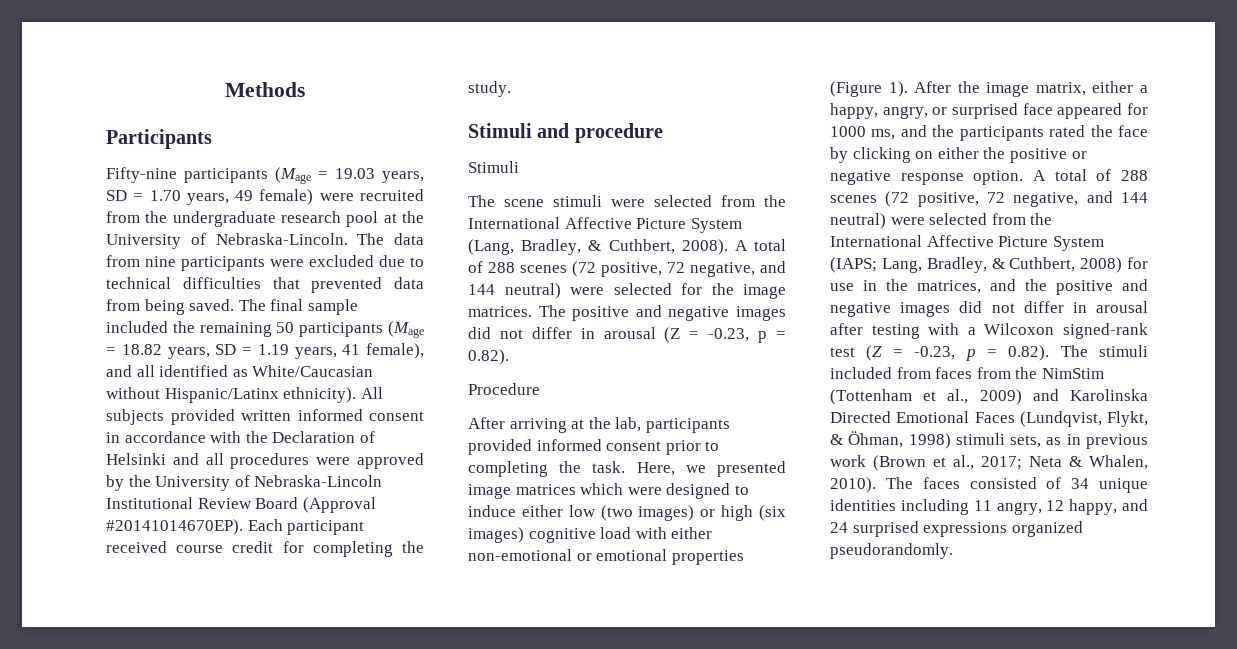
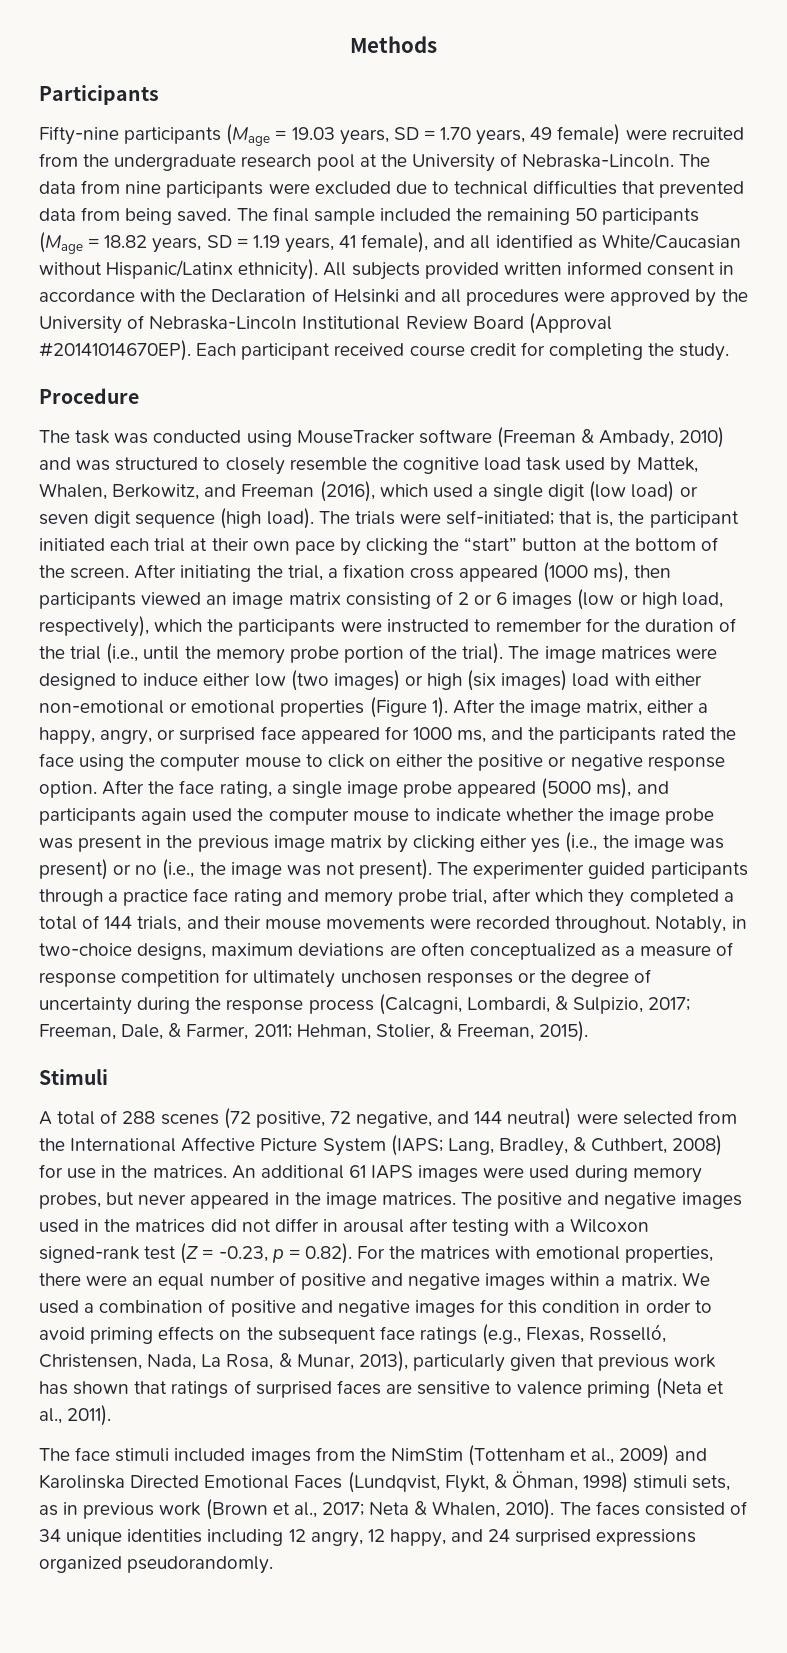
[468,123,663,143] [468,161,519,173] [468,195,786,207] [468,217,742,233] [468,239,786,255] [468,261,786,277] [468,283,786,299] [468,305,786,321] [468,327,786,343] [468,349,509,365] [468,383,540,395] [468,417,730,433] [468,439,720,455] [468,461,786,477] Stimuli and procedure // Stimuli // The scene stimuli were selected from the International Affective Picture System (Lang, Bradley, & Cuthbert, 2008). A total of 288 scenes (72 positive, 72 negative, and 144 neutral) were selected for the image matrices. The positive and negative images did not differ in arousal (Z = -0.23, p = 0.82). // Procedure // After arriving at the lab, participants provided informed consent prior to completing the task. Here, we presented -> [39,388,139,404] [39,427,725,448] [39,457,698,475] [39,481,698,502] [39,508,739,529] [39,537,718,556] [39,562,671,583] [39,589,723,610] [39,616,737,637] [39,643,540,664] Procedure // The task was conducted using MouseTracker software (Freeman & Ambady, 2010) and was structured to closely resemble the cognitive load task used by Mattek, Whalen, Berkowitz, and Freeman (2016), which used a single digit (low load) or seven digit sequence (high load). The trials were self-initiated; that is, the participant initiated each trial at their own pace by clicking the “start” button at the bottom of the screen. After initiating the trial, a fixation cross appeared (1000 ms), then participants viewed an image matrix consisting of 2 or 6 images (low or high load, respectively), which the participants were instructed to remember for the duration of the trial (i.e., until the memory probe portion of the trial). The
[580,483,624,495] which -> (671, 653) none
[528,528,596,543] cognitive -> (568, 680) none
[830,147,911,163] by clicking -> [79,754,365,771] using the computer mouse to click
(1024, 177) none -> [102,778,669,799] [39,808,715,825] [39,832,724,853] [39,859,748,880] [39,888,734,907] [39,915,747,934] [39,942,734,960] [39,969,652,988] [39,994,691,1015] [39,1021,589,1042] [39,1069,108,1085] After the face rating, a single image probe appeared (5000 ms), and participants again used the computer mouse to indicate whether the image probe was present in the previous image matrix by clicking either yes (i.e., the image was present) or no (i.e., the image was not present). The experimenter guided participants through a practice face rating and memory probe trial, after which they completed a total of 144 trials, and their mouse movements were recorded throughout. Notably, in two-choice designs, maximum deviations are often conceptualized as a measure of response competition for ultimately unchosen responses or the degree of uncertainty during the response process (Calcagni, Lombardi, & Sulpizio, 2017; Freeman, Dale, & Farmer, 2011; Hehman, Stolier, & Freeman, 2015). // Stimuli //
[917,279,1148,295] [830,302,951,317] matrices, and the positive and negative images -> [152,1165,702,1183] [39,1192,742,1209] [39,1219,206,1233] matrices. An additional 61 IAPS images were used during memory probes, but never appeared in the image matrices. The positive and negative images used in the matrices
[1060,345,1148,357] [830,367,973,379] The stimuli included from faces -> [357,1246,713,1263] [39,1272,710,1290] [39,1299,712,1317] [39,1324,667,1345] [39,1351,717,1372] [39,1378,724,1399] [39,1405,112,1426] [39,1447,311,1465] For the matrices with emotional properties, there were an equal number of positive and negative images within a matrix. We used a combination of positive and negative images for this condition in order to avoid priming effects on the subsequent face ratings (e.g., Flexas, Rosselló, Christensen, Nada, La Rosa, & Munar, 2013), particularly given that previous work has shown that ratings of surprised faces are sensitive to valence priming (Neta et al., 2011). // The face stimuli included images
[973,500,992,511] 11 -> [288,1529,306,1542] 12

